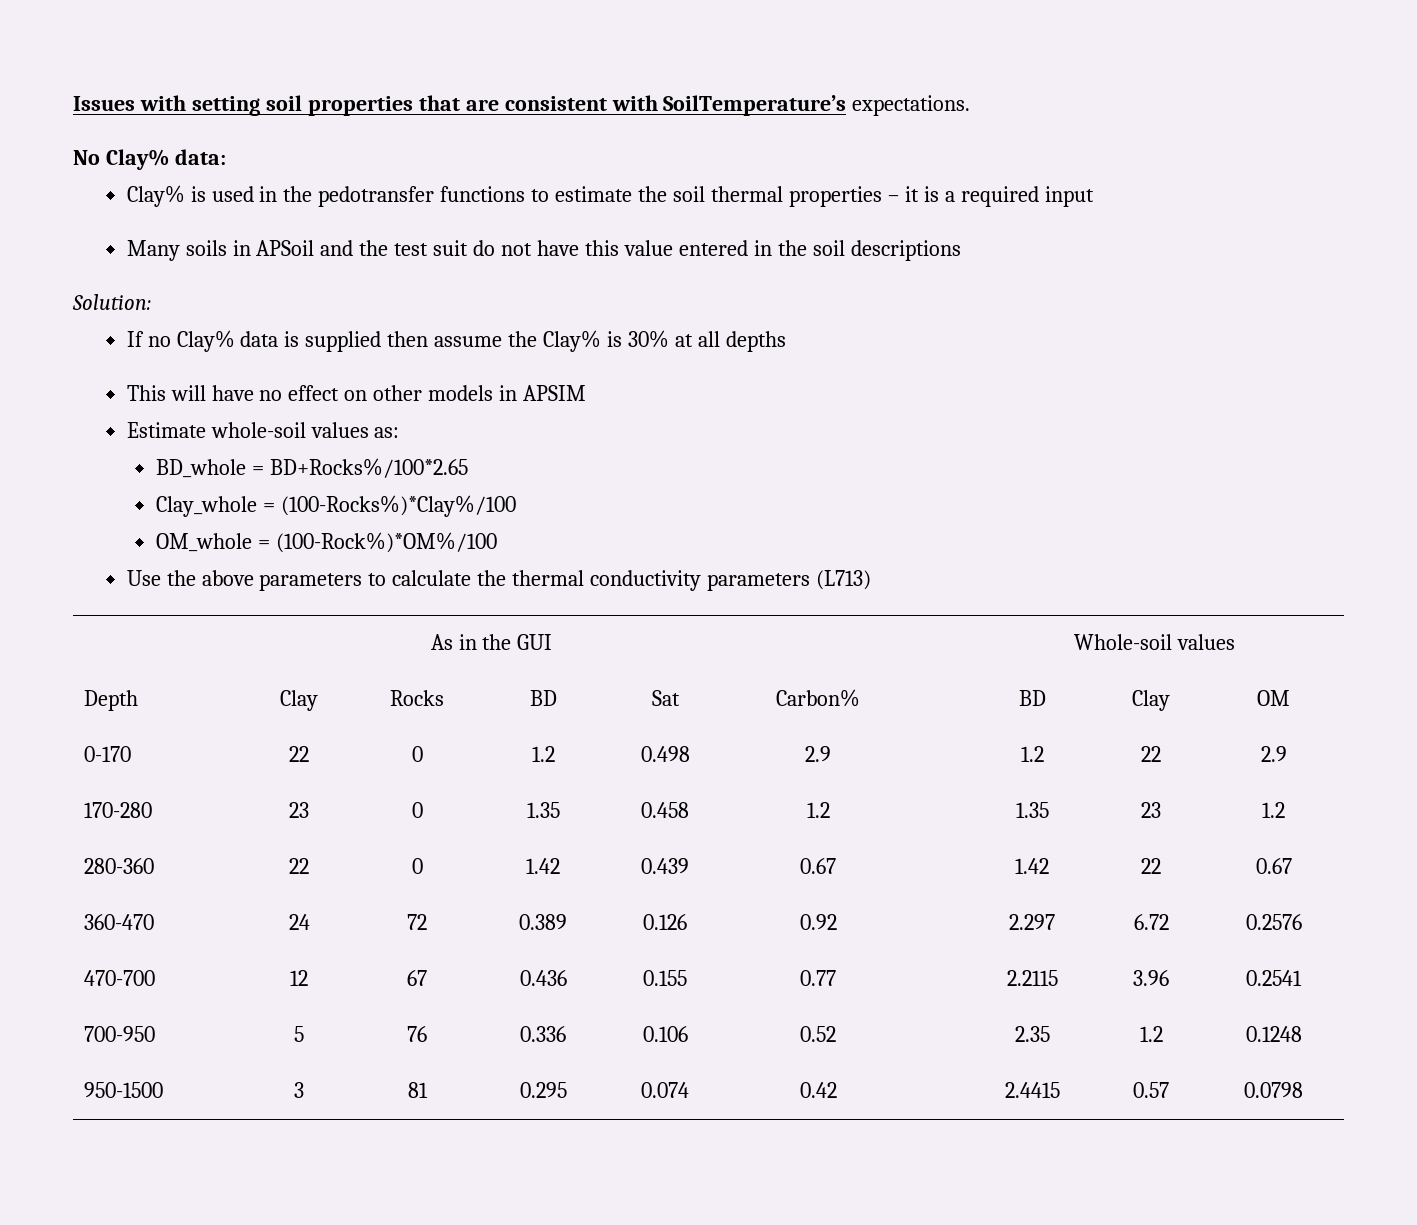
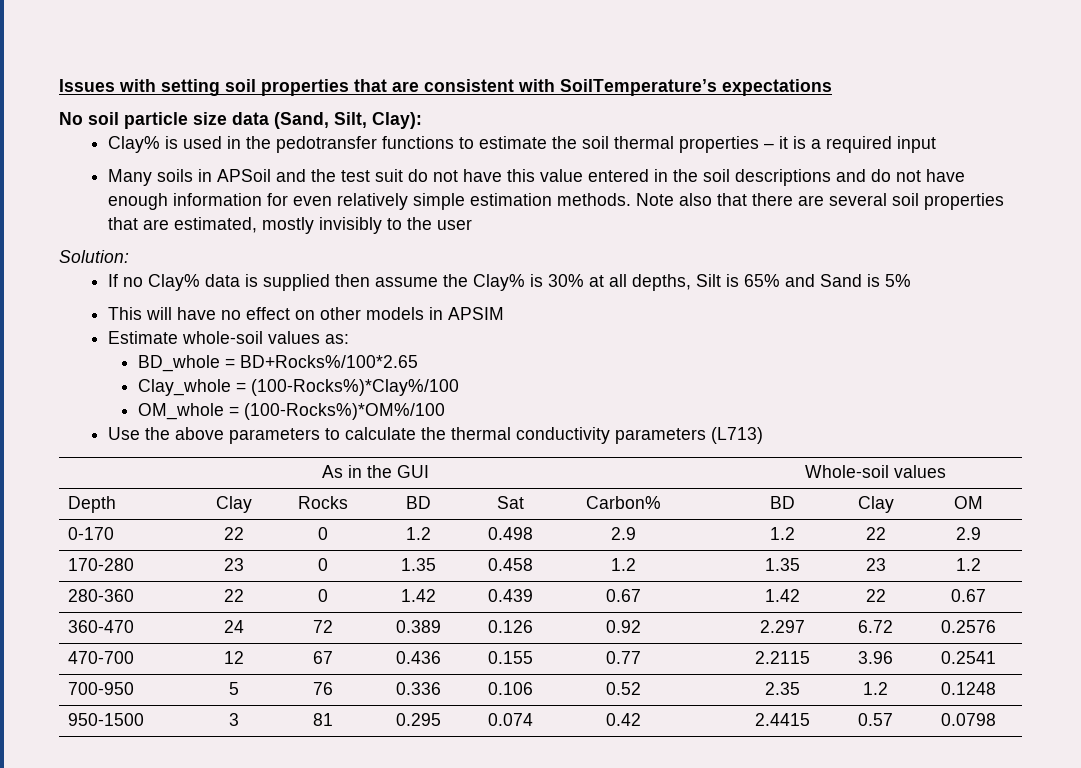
[852,95,971,116] expectations. -> [722,79,832,96] expectations
[105,149,226,170] Clay% data: -> [88,112,422,129] soil particle size data (Sand, Silt, Clay):
(961, 250) none -> [836,169,966,182] [108,193,1005,210] [108,217,473,234] and do not have enough information for even relatively simple estimation methods. Note also that there are several soil properties that are estimated, mostly invisibly to the user
[725,331,786,352] depths -> [632,274,912,291] depths, Silt is 65% and Sand is 5%
[275,532,497,553] (100-Rock%)*OM%/100 -> [244,403,446,420] (100-Rocks%)*OM%/100

